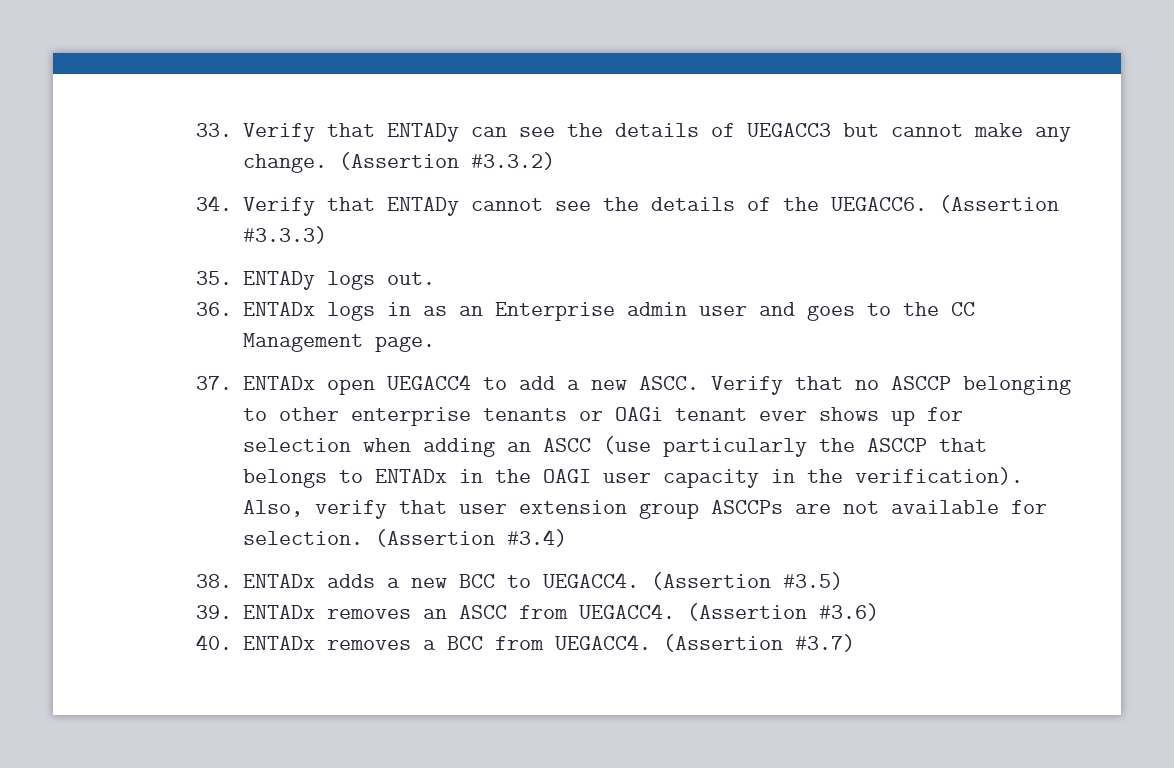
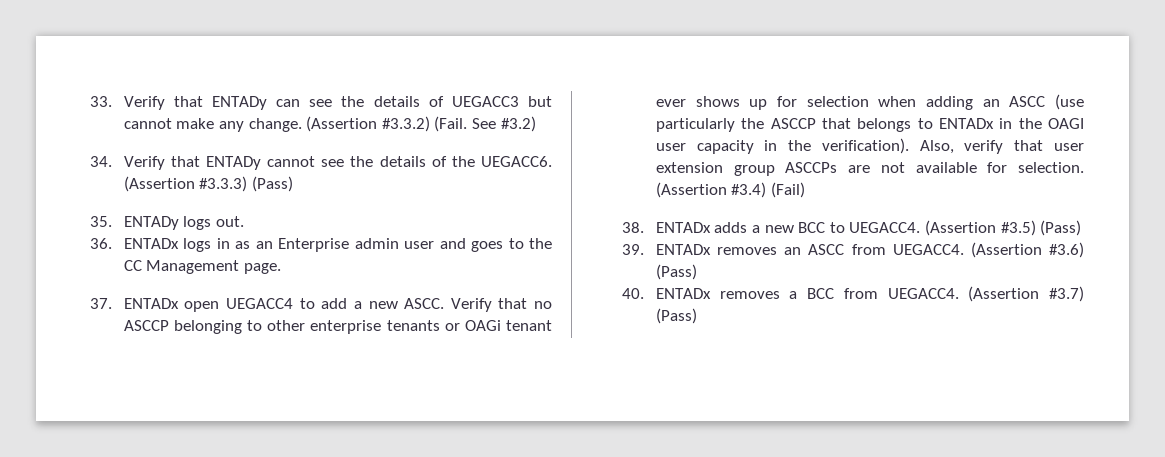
(556, 161) none -> [434,116,536,132] (Fail. See #3.2)
(328, 235) none -> [251,176,293,192] (Pass)
(568, 538) none -> [770,182,805,198] (Fail)
(844, 581) none -> [1040,220,1082,236] (Pass)
(880, 612) none -> [655,264,697,280] (Pass)
(856, 643) none -> [655,308,697,324] (Pass)

